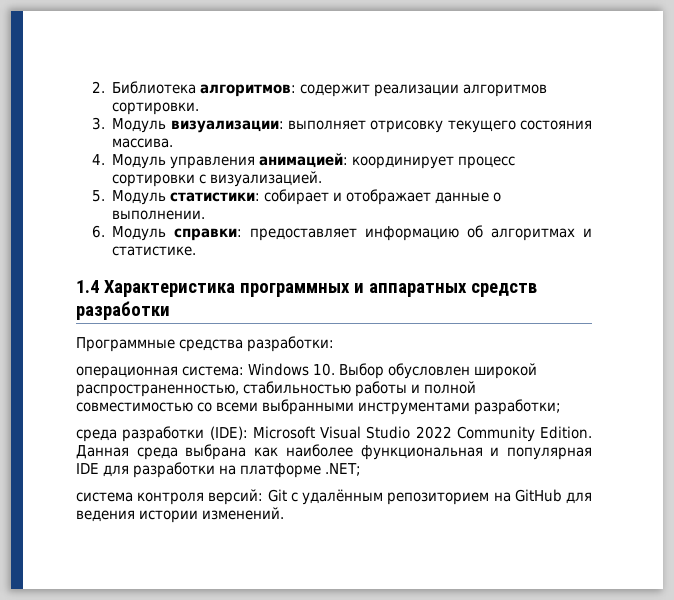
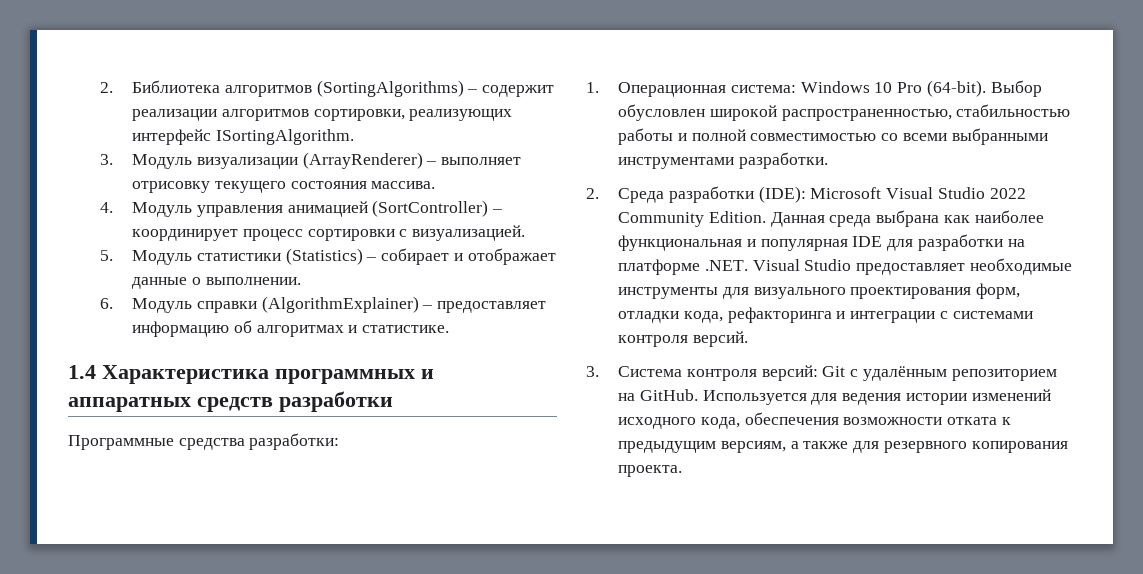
[200,84,548,97] [112,102,200,115] алгоритмов: содержит реализации алгоритмов сортировки. -> [225,80,555,97] [132,109,513,121] [132,129,355,145] алгоритмов (SortingAlgorithms) – содержит реализации алгоритмов сортировки, реализующих интерфейс ISortingAlgorithm.
[170,120,284,133] визуализации: -> [197,152,437,169] визуализации (ArrayRenderer) –
[259,153,349,168] анимацией: -> [287,200,503,217] анимацией (SortController) –
[170,192,261,202] статистики: -> [197,248,377,265] статистики (Statistics) –
[174,228,243,241] справки: -> [197,296,433,313] справки (AlgorithmExplainer) –
[76,363,335,379] операционная система: Windows 10. -> [586,80,986,97] 1. Операционная система: Windows 10 Pro (64-bit).
[474,399,561,415] [76,429,117,442] разработки; // среда -> [738,152,828,169] [586,188,665,203] разработки. // 2. Среда
[325,463,361,476] [76,492,133,502] .NET; // система -> [704,258,1072,275] [618,283,1021,299] [618,307,1033,323] [618,331,748,347] [586,366,683,377] .NET. Visual Studio предоставляет необходимые инструменты для визуального проектирования форм, отладки кода, рефакторинга и интеграции с системами контроля версий. // 3. Система
[514,489,562,502] GitHub -> [639,389,807,405] GitHub. Используется
[202,507,284,520] изменений. -> [971,389,1051,401] [618,412,1011,429] [618,441,1068,453] [618,465,683,477] изменений исходного кода, обеспечения возможности отката к предыдущим версиям, а также для резервного копирования проекта.

